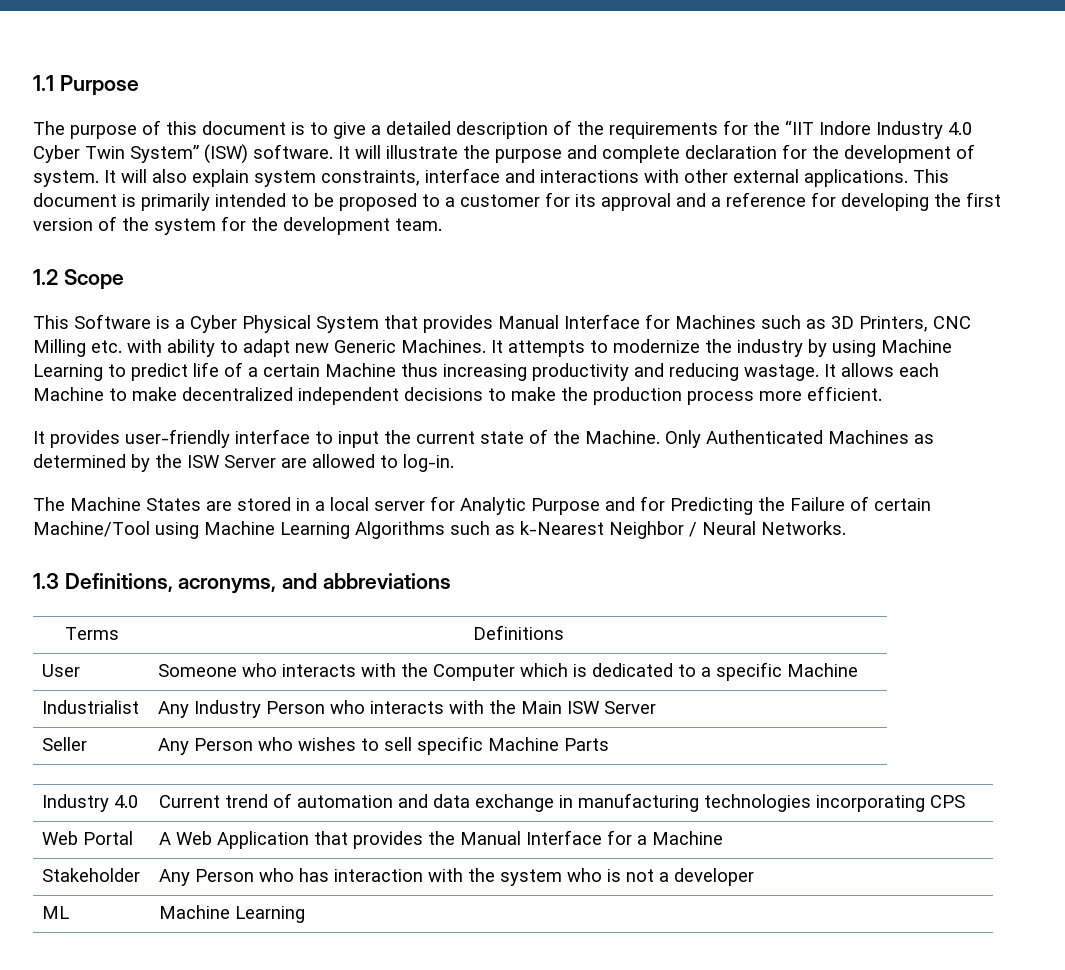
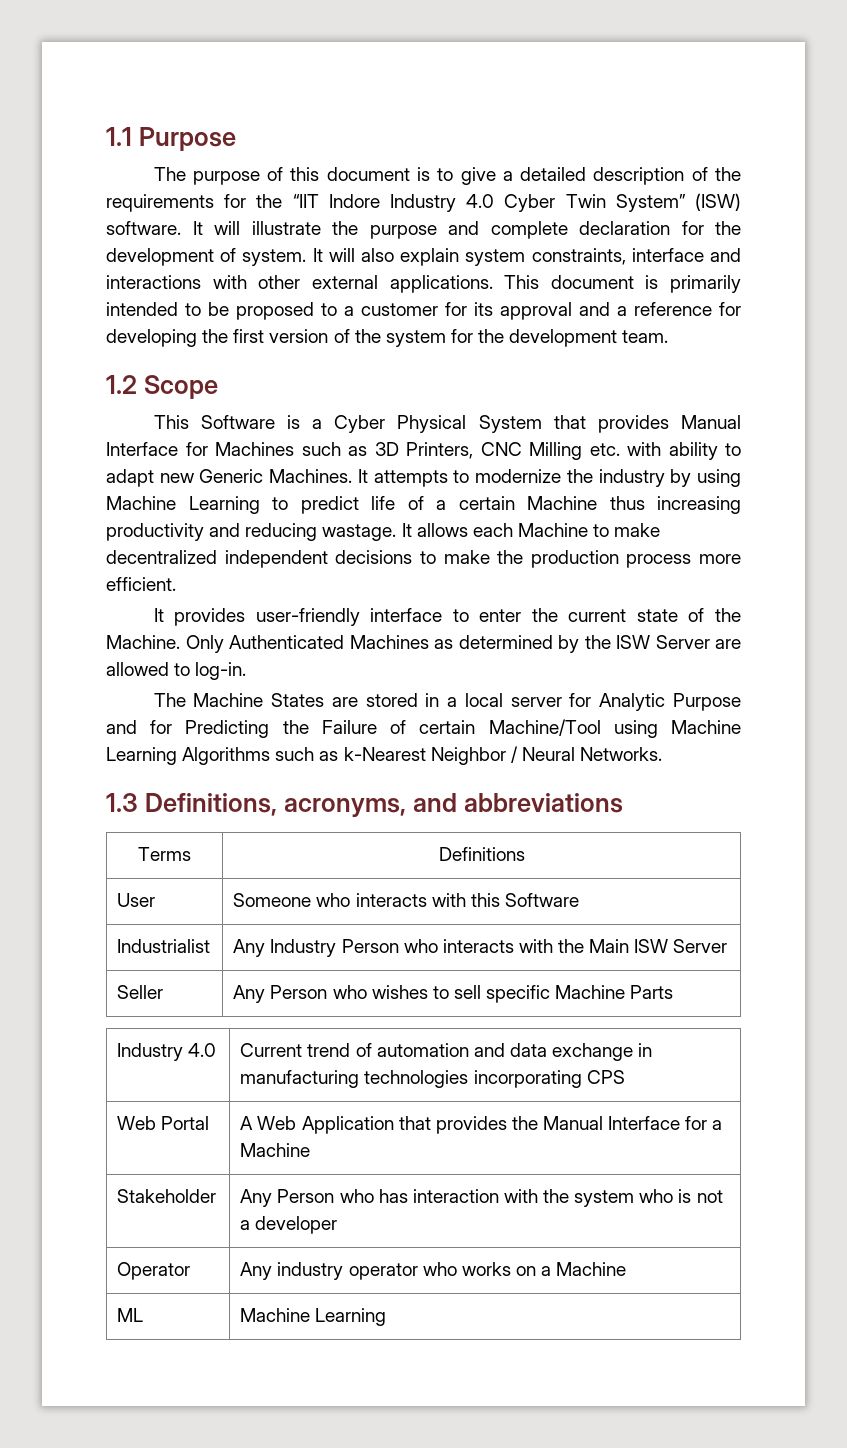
[338,431,379,448] input -> [479,609,522,622] enter
[401,662,859,681] the Computer which is dedicated to a specific Machine -> [470,893,579,907] this Software
(755, 877) none -> [117,1262,191,1280] [240,1262,627,1280] // Operator | Any industry operator who works on a Machine

